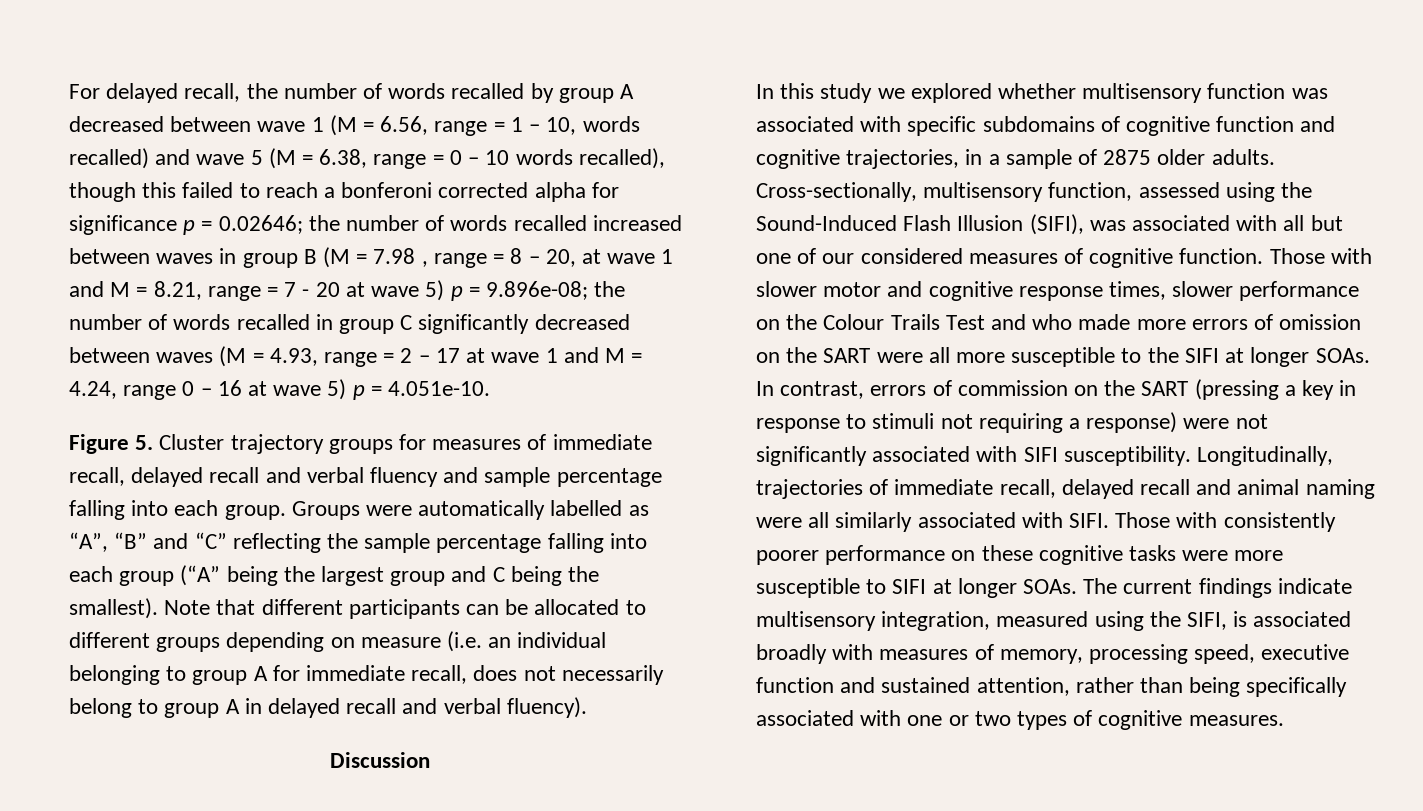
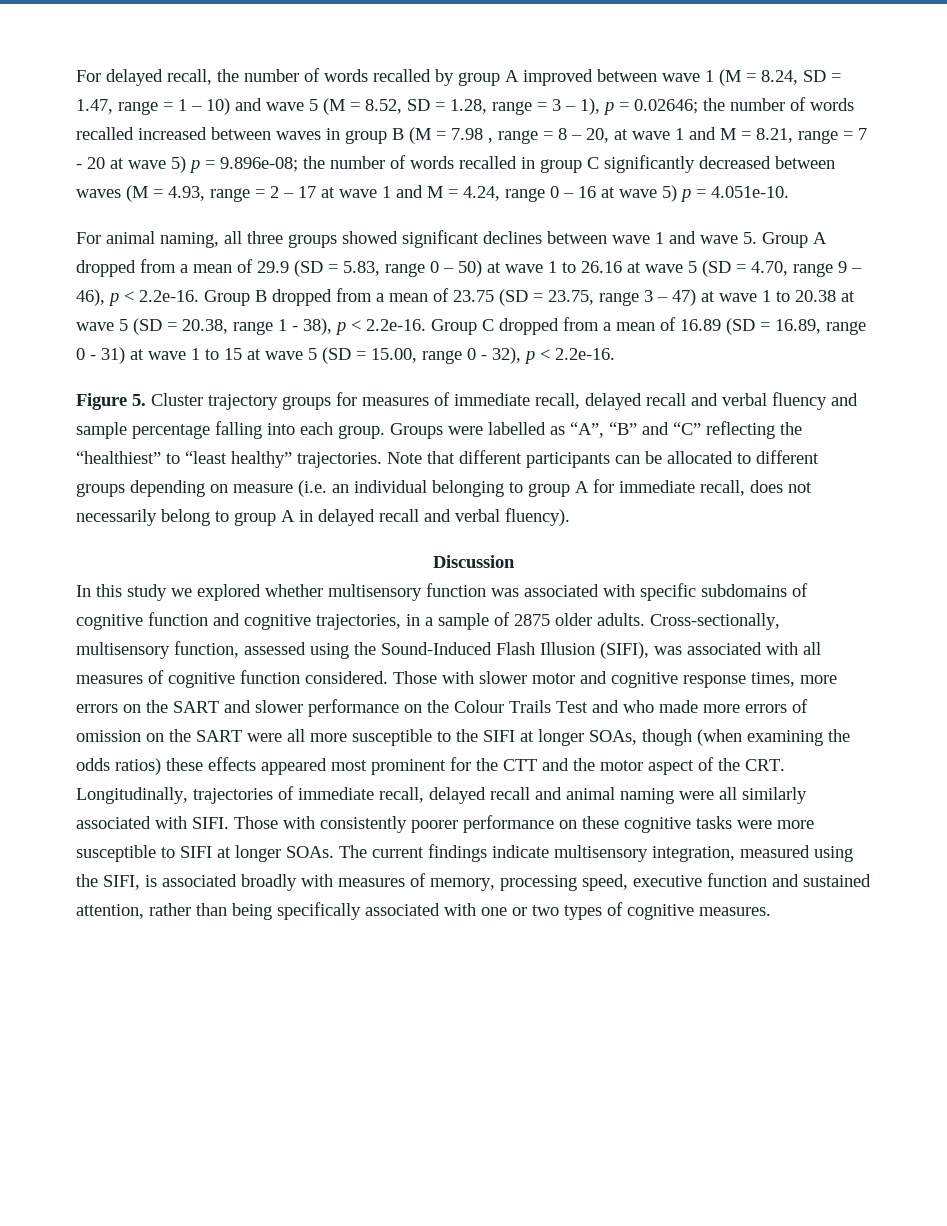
[69,116,164,132] decreased -> [523,69,593,86] improved
[380,116,429,135] 6.56, -> [761,70,841,85] [76,99,113,114] 8.24, SD = 1.47,
[546,116,640,135] [69,148,149,169] 10, words recalled) -> [206,98,230,115] 10)
[319,148,665,169] [69,182,619,202] [69,215,177,235] 6.38, range = 0 – 10 words recalled), though this failed to reach a bonferoni corrected alpha for significance -> [365,98,600,115] 8.52, SD = 1.28, range = 3 – 1),
(491, 388) none -> [76,230,827,248] [76,259,862,277] [76,288,855,306] [76,317,866,335] [76,347,615,364] // For animal naming, all three groups showed significant declines between wave 1 and wave 5. Group A dropped from a mean of 29.9 (SD = 5.83, range 0 – 50) at wave 1 to 26.16 at wave 5 (SD = 4.70, range 9 – 46), p < 2.2e-16. Group B dropped from a mean of 23.75 (SD = 23.75, range 3 – 47) at wave 1 to 20.38 at wave 5 (SD = 20.38, range 1 - 38), p < 2.2e-16. Group C dropped from a mean of 16.89 (SD = 16.89, range 0 - 31) at wave 1 to 15 at wave 5 (SD = 15.00, range 0 - 32), p < 2.2e-16.
[418,500,546,520] automatically -> (483, 430) none
[364,533,647,553] [69,565,600,586] [69,598,158,619] sample percentage falling into each group (“A” being the largest group and C being the smallest). -> [76,451,382,468] “healthiest” to “least healthy” trajectories.
[1310,215,1343,231] [756,248,963,264] but one of our considered -> (821, 648) none
[1179,248,1264,264] function. -> [240,670,388,684] function considered.
(1167, 290) none -> [800,675,837,684] [76,700,251,713] more errors on the SART and
[1315,348,1370,363] [756,379,1357,400] [756,412,1268,433] [756,446,1191,466] SOAs. In contrast, errors of commission on the SART (pressing a key in response to stimuli not requiring a response) were not significantly associated with SIFI susceptibility. -> [589,729,850,746] [76,757,785,775] SOAs, though (when examining the odds ratios) these effects appeared most prominent for the CTT and the motor aspect of the CRT.

